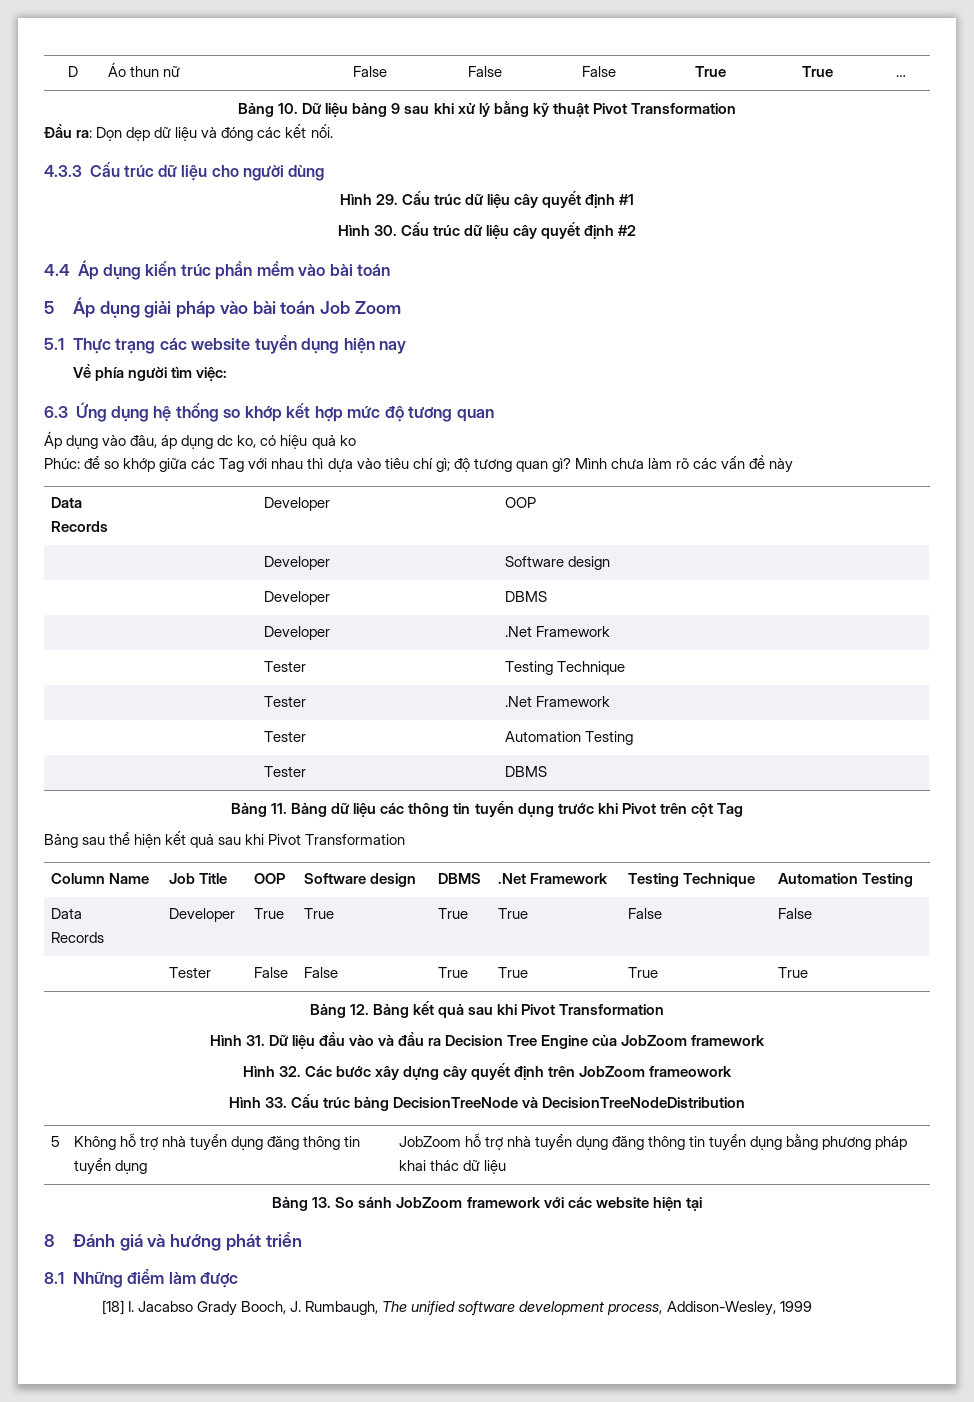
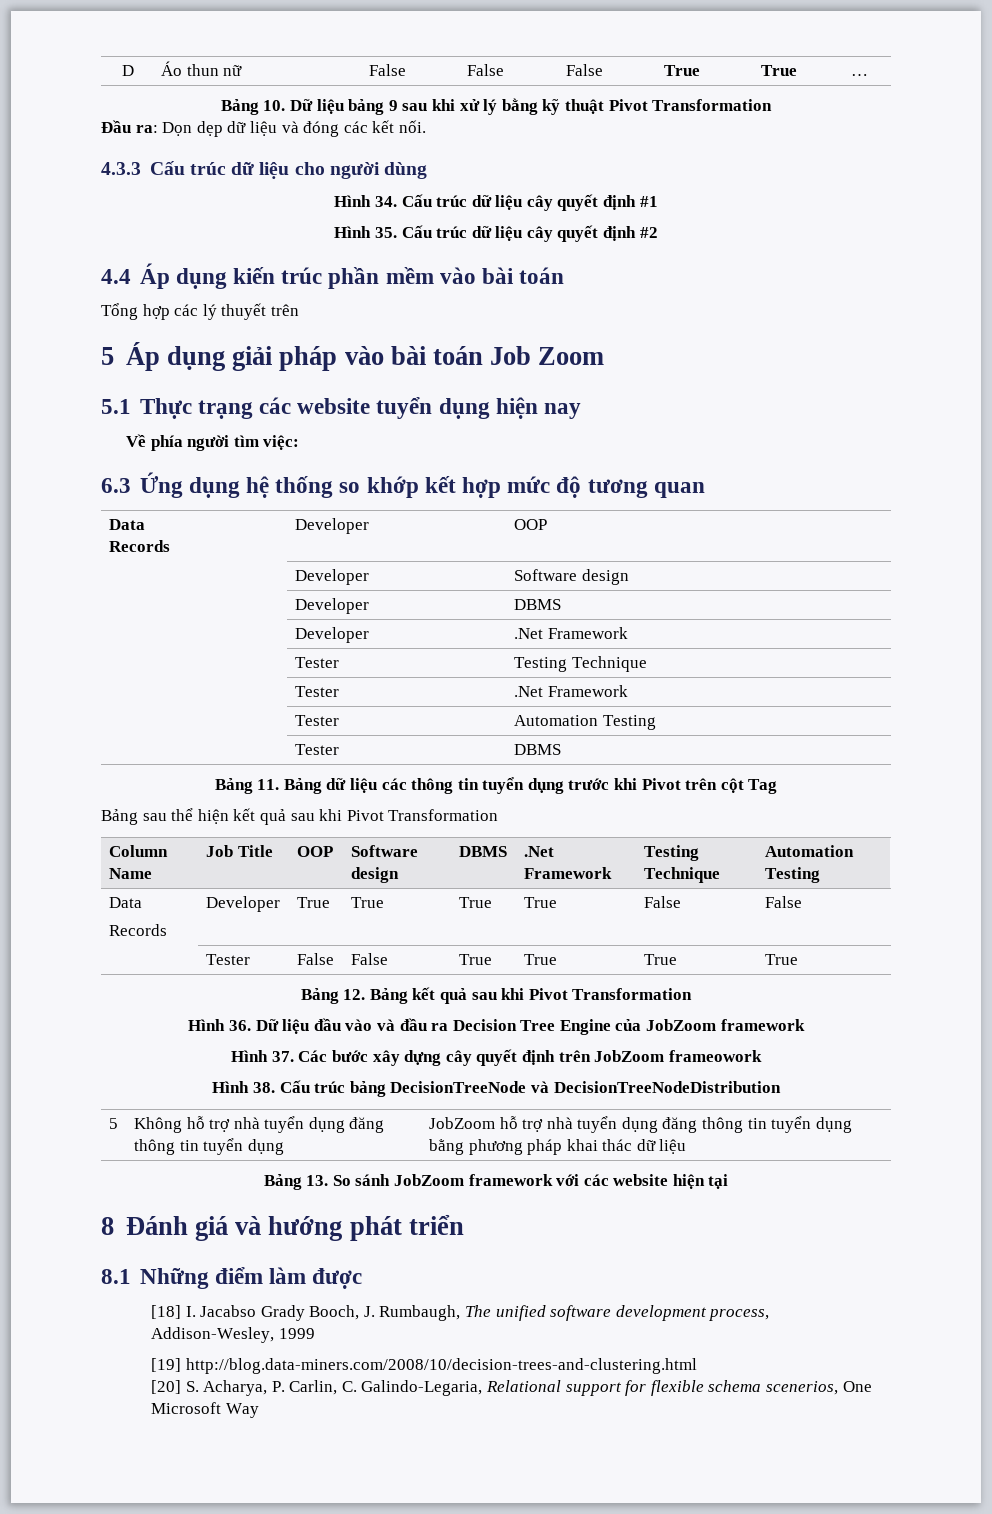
[375,194,398,205] 29. -> [374,196,397,207] 34.
[373,225,397,236] 30. -> [374,227,397,238] 35.
(391, 270) none -> [101,303,299,320] // Tổng hợp các lý thuyết trên
[44,431,356,449] [44,455,794,473] // Áp dụng vào đâu, áp dụng dc ko, có hiệu quả ko // Phúc: để so khớp giữa các Tag với nhau thì dựa vào tiêu chí gì; độ tương quan gì? Mình chưa làm rõ các vấn đề này -> (705, 490) none
[245,1035,265,1046] 31. -> [228,1020,251,1031] 36.
[278,1066,301,1077] 32. -> [271,1051,294,1062] 37.
[264,1097,287,1108] 33. -> [253,1082,276,1093] 38.
(812, 1306) none -> [150,1358,697,1374] [150,1380,872,1396] [150,1402,259,1418] // [19] http://blog.data-miners.com/2008/10/decision-trees-and-clustering.html // [20] S. Acharya, P. Carlin, C. Galindo-Legaria, Relational support for flexible schema scenerios, One Microsoft Way

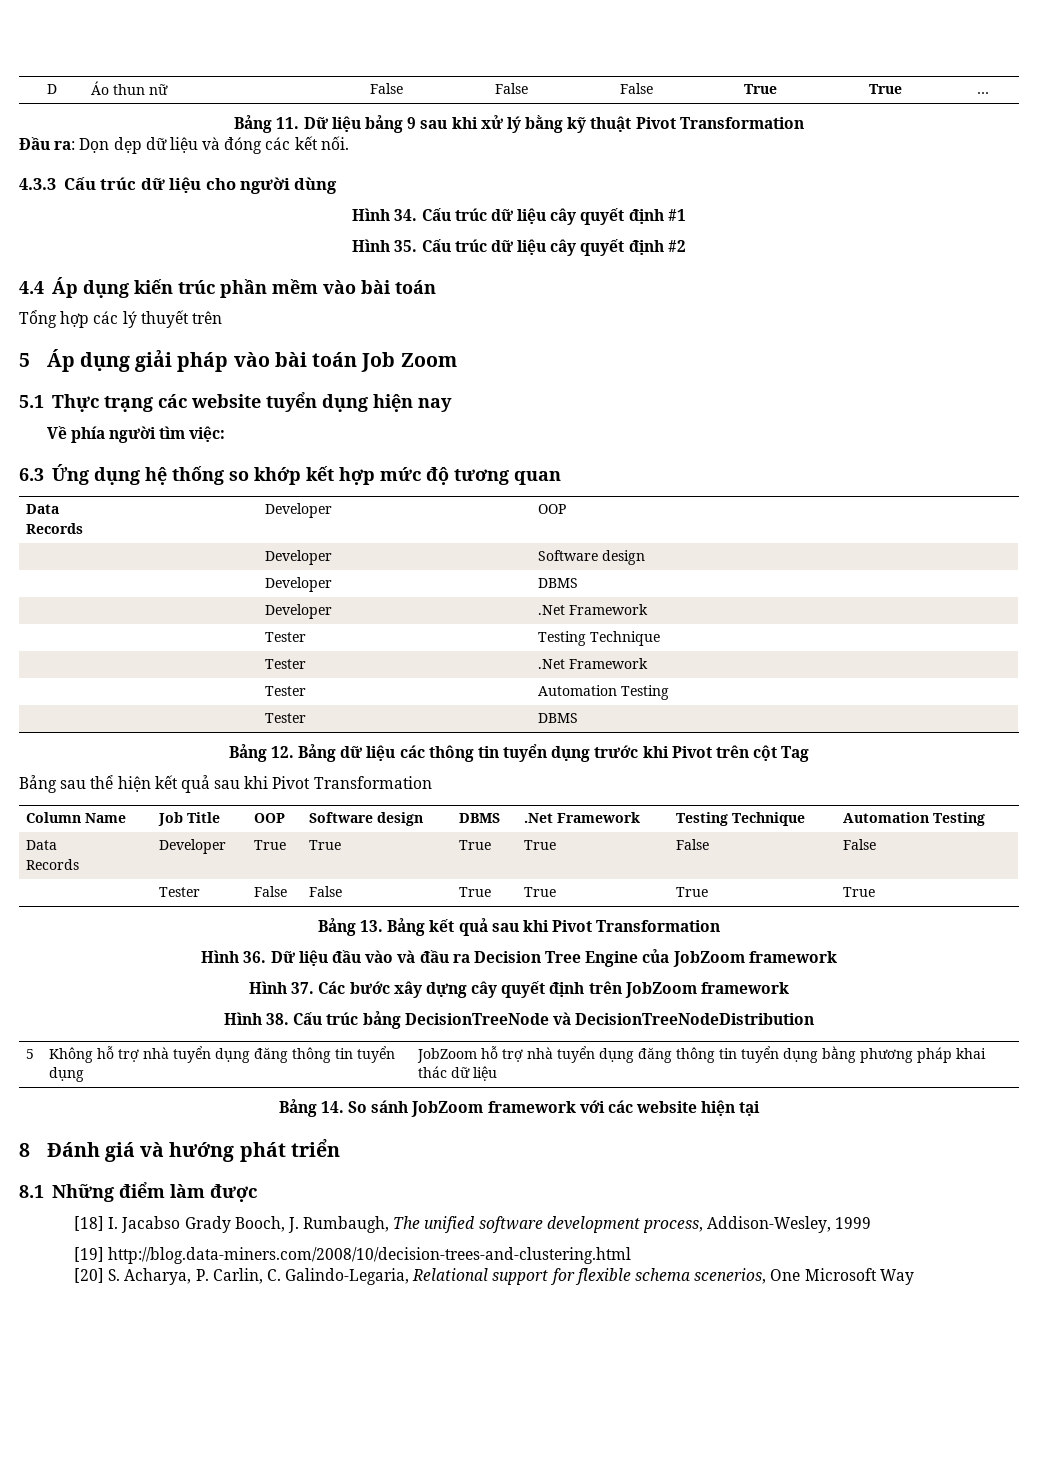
[263,100,286,111] 10. -> [276,117,300,129] 11.
[257,779,280,790] 11. -> [270,746,294,758] 12.
[343,989,366,1000] 12. -> [359,920,383,932] 13.
[668,1050,762,1062] frameowork -> [701,982,790,994] framework
[306,1175,329,1186] 13. -> [320,1101,344,1113] 14.

